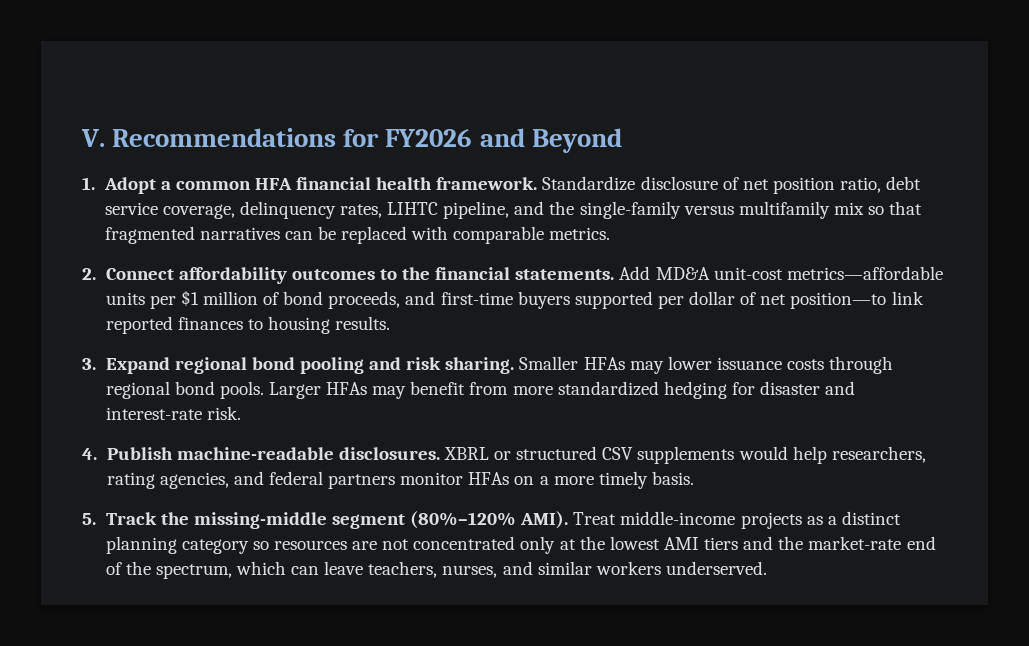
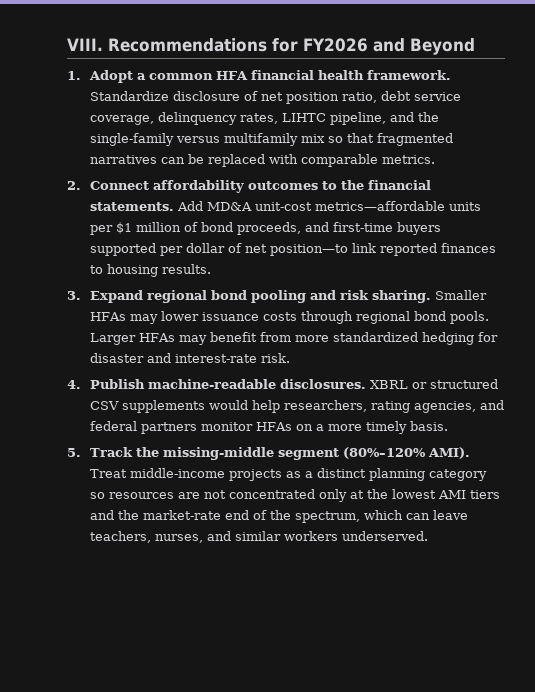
[81,129,105,147] V. -> [67,38,103,51] VIII.

